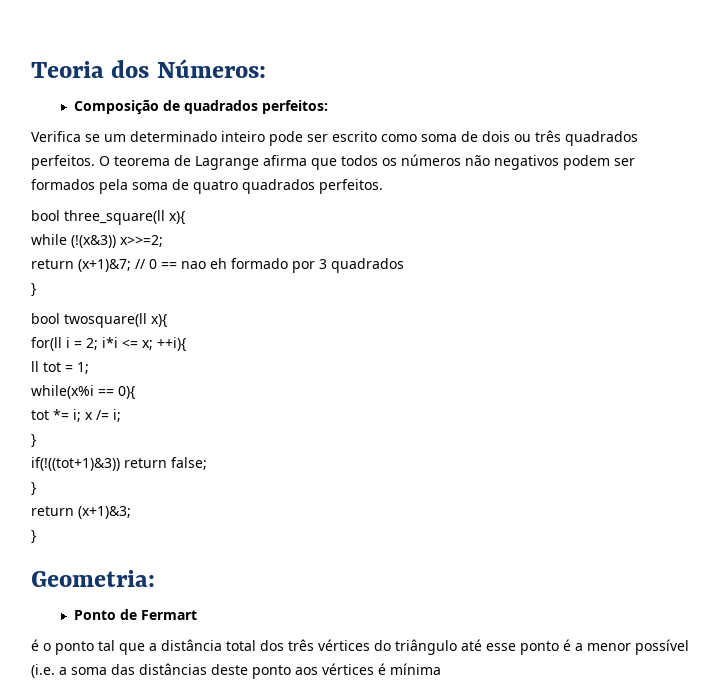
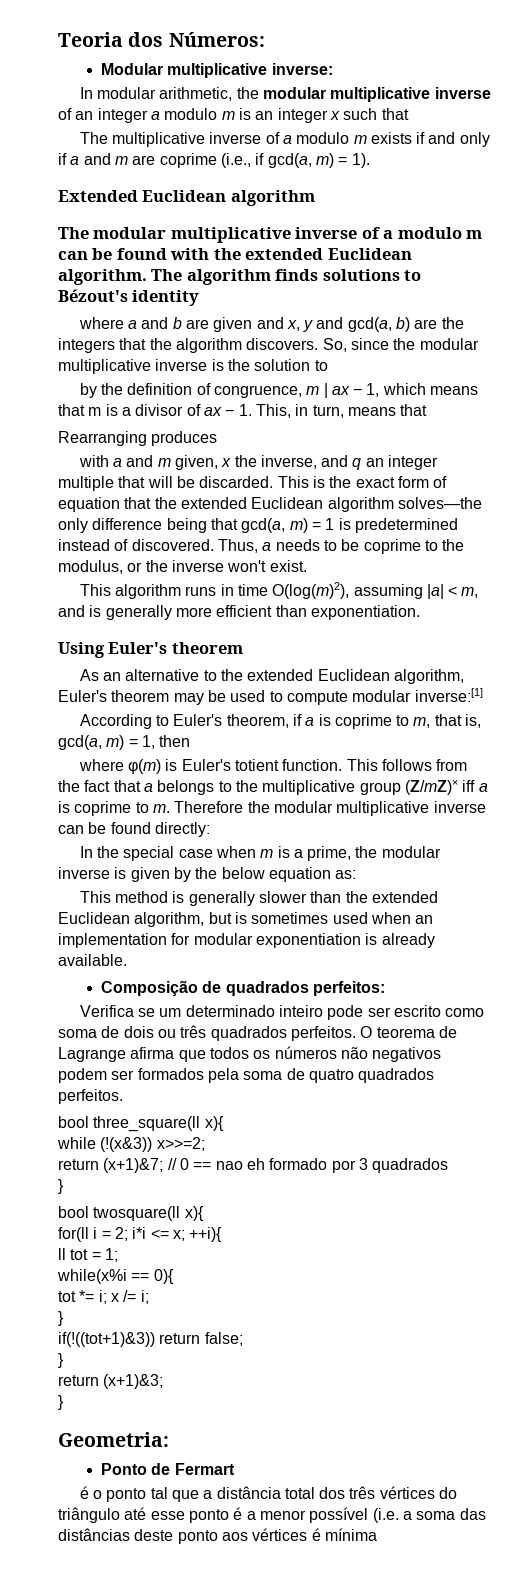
(266, 68) none -> [100,63,333,78] [79,87,491,102] [58,108,409,123] [79,132,490,147] [58,153,370,168] [58,190,315,206] [58,227,483,243] [58,248,412,260] [58,269,422,285] [58,289,200,306] [78,317,464,332] [58,338,479,353] [58,359,328,374] [79,383,479,398] [58,404,428,418] [58,431,218,446] [78,455,439,470] [58,476,448,491] [58,497,482,512] [58,518,458,533] [58,539,465,554] [58,560,307,574] [79,582,479,599] [58,605,420,620] [58,642,243,658] [79,669,464,684] [58,688,483,705] [79,714,482,729] [58,735,191,750] [78,759,468,774] [58,779,488,795] [58,801,486,816] [58,822,210,837] [79,846,441,861] [58,867,357,882] [79,891,438,906] [58,912,434,927] [58,933,435,948] [58,954,127,966] // Modular multiplicative inverse: // In modular arithmetic, the modular multiplicative inverse of an integer a modulo m is an integer x such that // The multiplicative inverse of a modulo m exists if and only if a and m are coprime (i.e., if gcd(a, m) = 1). // Extended Euclidean algorithm // The modular multiplicative inverse of a modulo m can be found with the extended Euclidean algorithm. The algorithm finds solutions to Bézout's identity // where a and b are given and x, y and gcd(a, b) are the integers that the algorithm discovers. So, since the modular multiplicative inverse is the solution to // by the definition of congruence, m | ax − 1, which means that m is a divisor of ax − 1. This, in turn, means that // Rearranging produces // with a and m given, x the inverse, and q an integer multiple that will be discarded. This is the exact form of equation that the extended Euclidean algorithm solves—the only difference being that gcd(a, m) = 1 is predetermined instead of discovered. Thus, a needs to be coprime to the modulus, or the inverse won't exist. // This algorithm runs in time O(log(m)2), assuming |a| < m, and is generally more efficient than exponentiation. // Using Euler's theorem // As an alternative to the extended Euclidean algorithm, Euler's theorem may be used to compute modular inverse:[1] // According to Euler's theorem, if a is coprime to m, that is, gcd(a, m) = 1, then // where φ(m) is Euler's totient function. This follows from the fact that a belongs to the multiplicative group (Z/mZ)× iff a is coprime to m. Therefore the modular multiplicative inverse can be found directly: // In the special case when m is a prime, the modular inverse is given by the below equation as: // This method is generally slower than the extended Euclidean algorithm, but is sometimes used when an implementation for modular exponentiation is already available.

